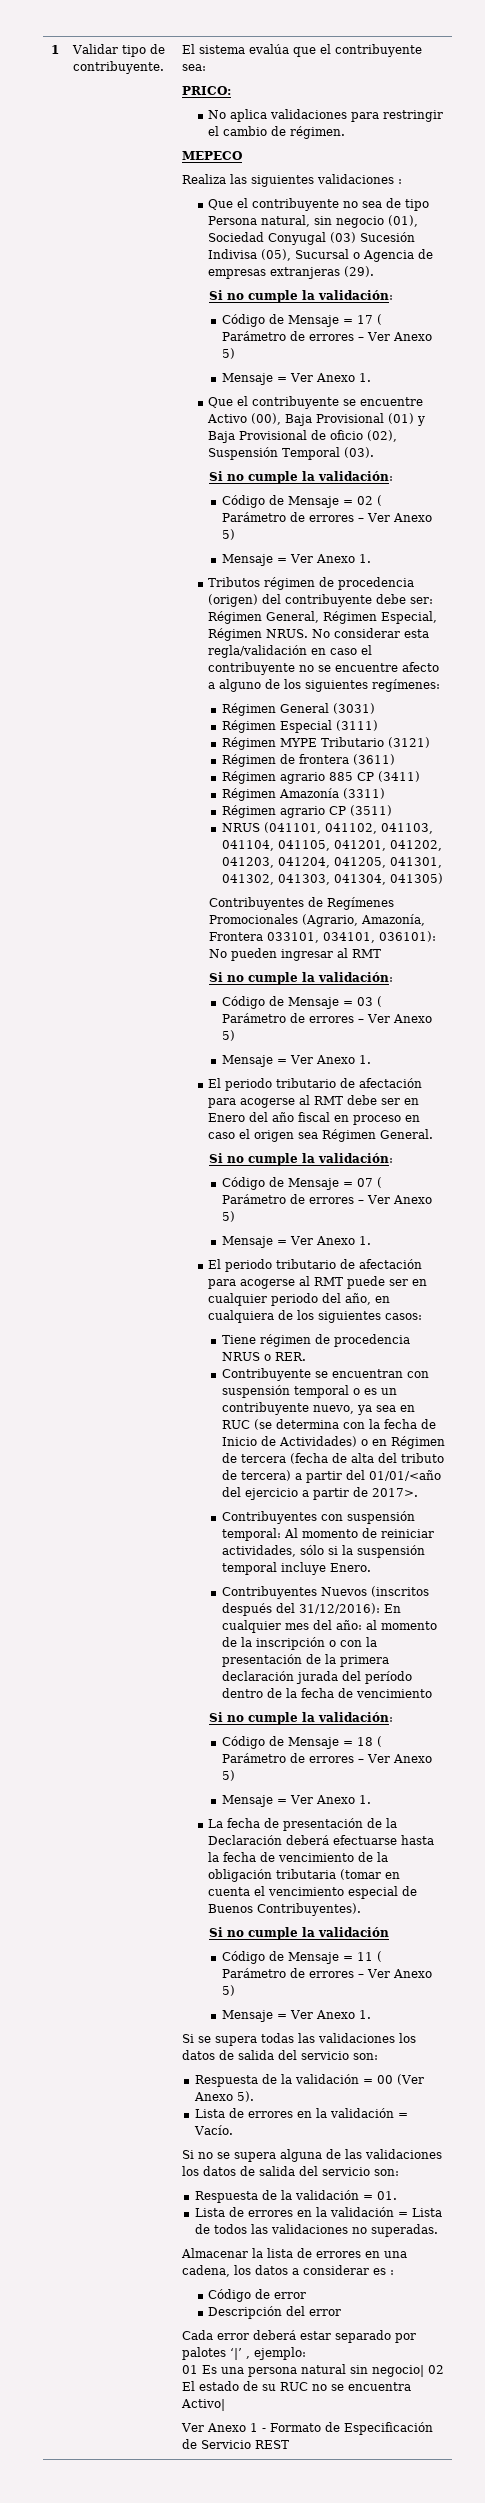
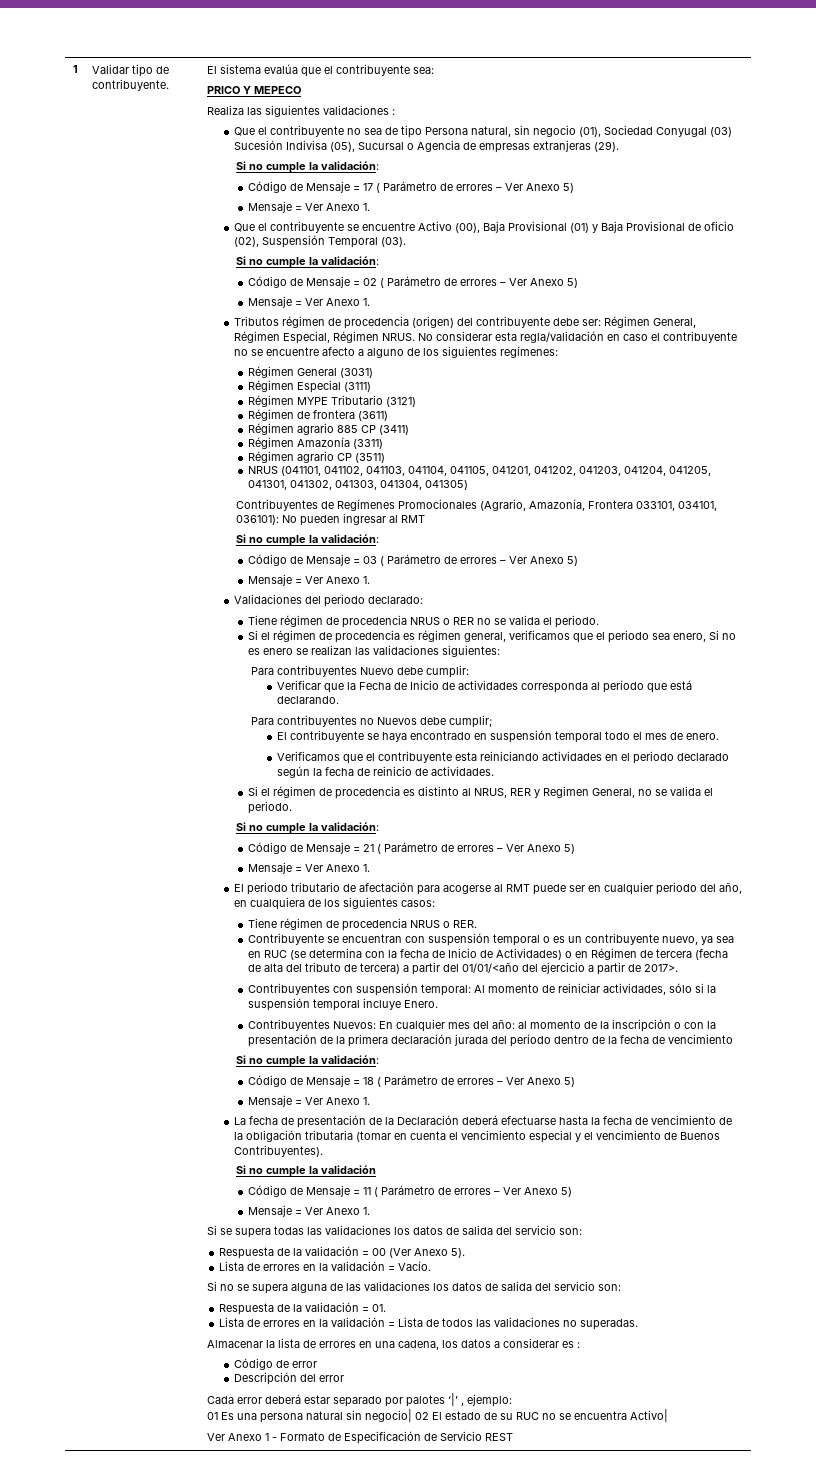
[182,86,232,95] [208,109,444,122] [208,126,346,139] PRICO: // No aplica validaciones para restringir el cambio de régimen. // -> [207,86,252,94] PRICO Y
[208,1078,423,1091] [208,1095,420,1108] [208,1112,421,1125] [208,1129,434,1142] [208,1153,393,1166] [221,1177,373,1190] El periodo tributario de afectación para acogerse al RMT debe ser en Enero del año fiscal en proceso en caso el origen sea Régimen General. // Si no cumple la validación: // Código de Mensaje = 07 -> [233,594,423,607] [248,615,600,628] [248,630,737,643] [248,645,501,657] [250,665,469,678] [277,680,693,693] [277,696,340,704] [250,715,492,728] [277,730,720,743] [277,751,730,764] [277,766,495,778] [248,786,714,799] [248,801,293,814] [236,822,380,834] [248,842,375,854] Validaciones del periodo declarado: // Tiene régimen de procedencia NRUS o RER no se valida el periodo. // Si el régimen de procedencia es régimen general, verificamos que el periodo sea enero, Si no es enero se realizan las validaciones siguientes: // Para contribuyentes Nuevo debe cumplir: // Verificar que la Fecha de Inicio de actividades corresponda al período que está declarando. // Para contribuyentes no Nuevos debe cumplir; // El contribuyente se haya encontrado en suspensión temporal todo el mes de enero. // Verificamos que el contribuyente esta reiniciando actividades en el periodo declarado según la fecha de reinicio de actividades. // Si el régimen de procedencia es distinto al NRUS, RER y Regimen General, no se valida el periodo. // Si no cumple la validación: // Código de Mensaje = 21
[320,1586,429,1597] [221,1603,380,1616] Nuevos (inscritos después del 31/12/2016): -> [333,1021,377,1029] Nuevos:
(399, 1892) none -> [574,1130,661,1142] y el vencimiento

